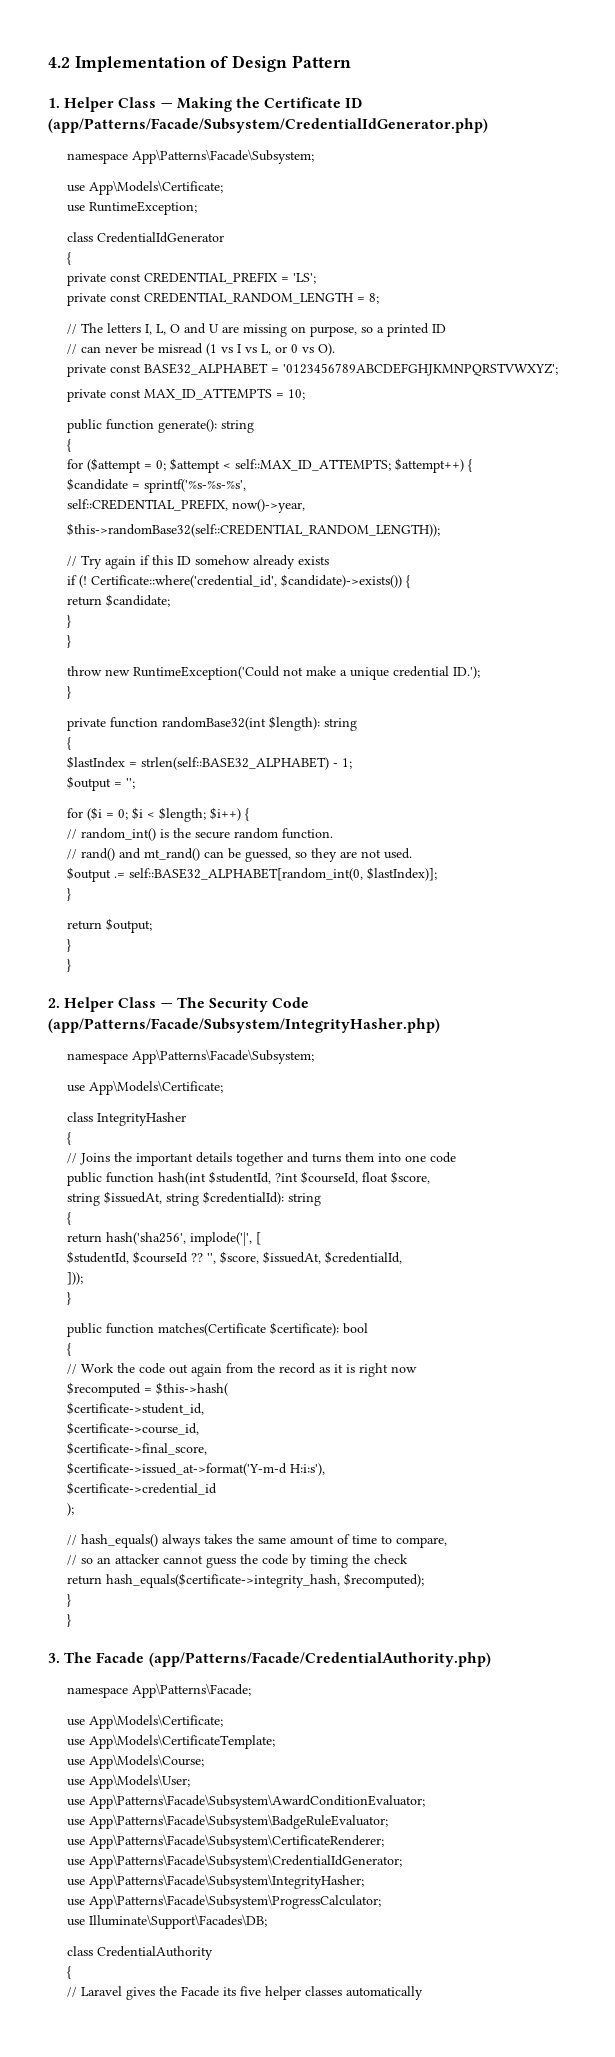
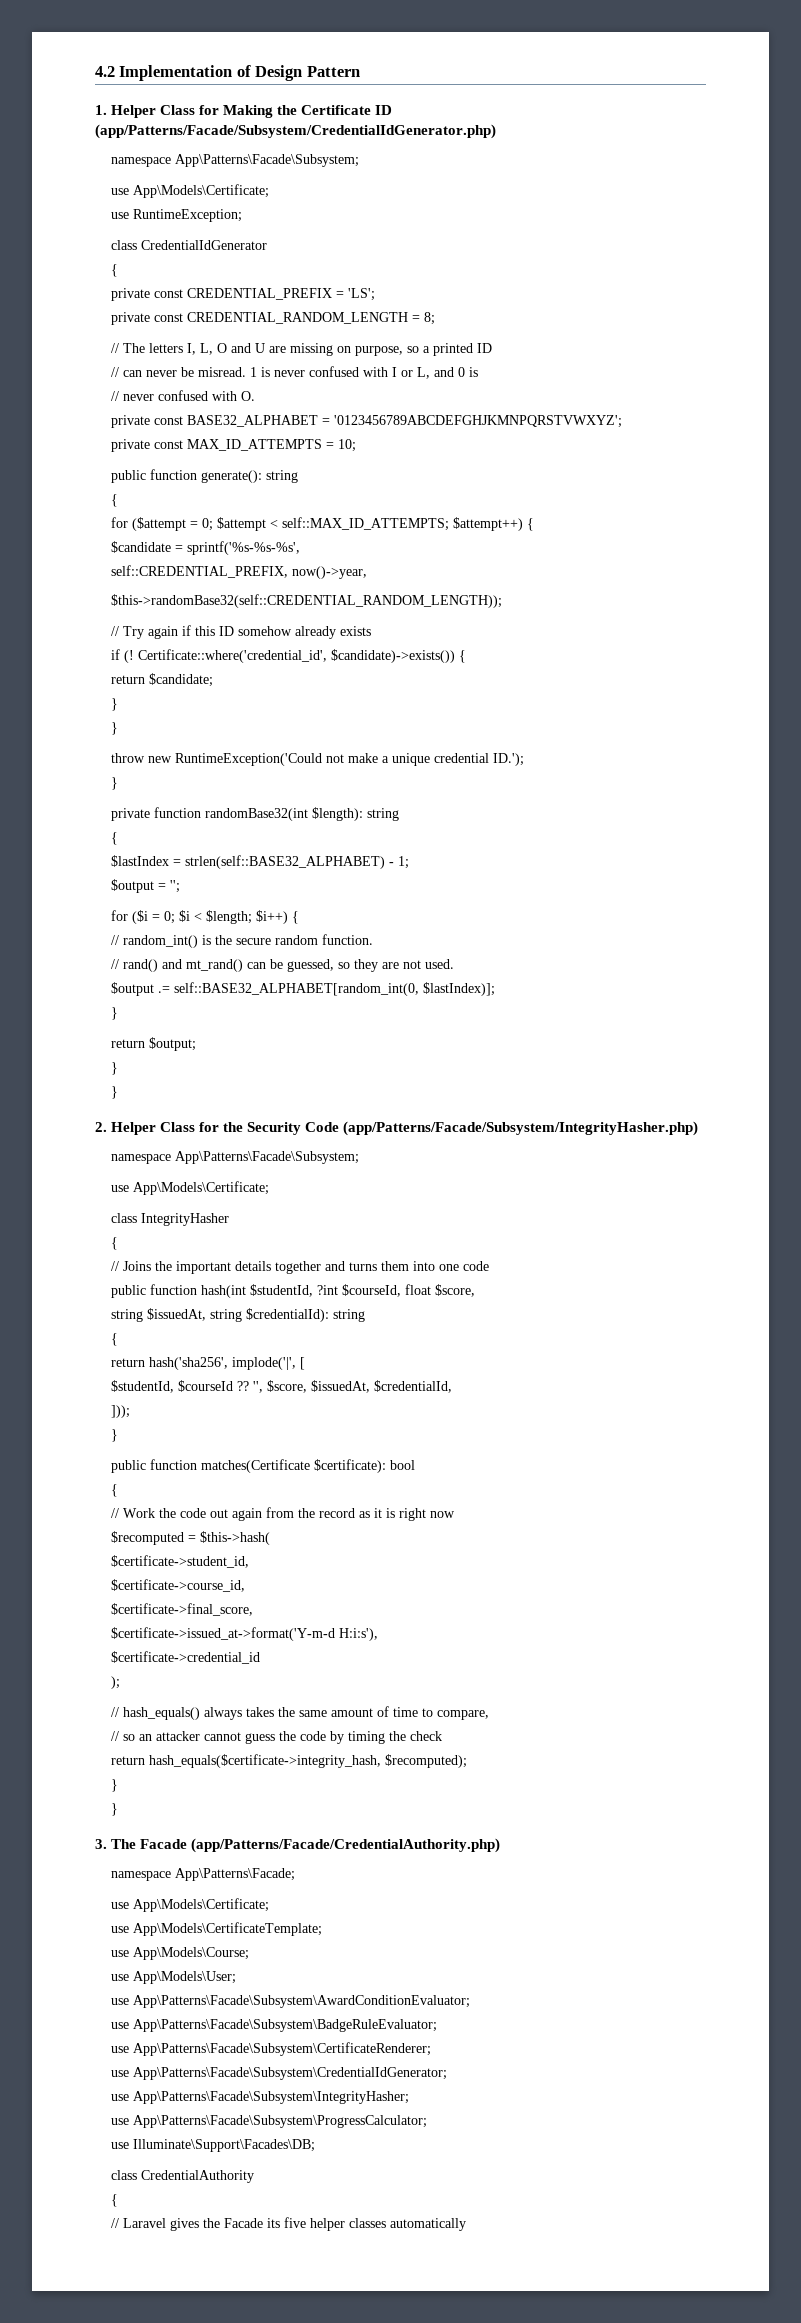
[160,103,173,108] — -> [199,105,220,115] for
[157,343,335,356] misread (1 vs I vs L, or 0 vs O). -> [198,366,479,379] [111,390,256,401] misread. 1 is never confused with I or L, and 0 is // // never confused with O.
[160,997,205,1008] — The -> [199,1122,244,1132] for the

